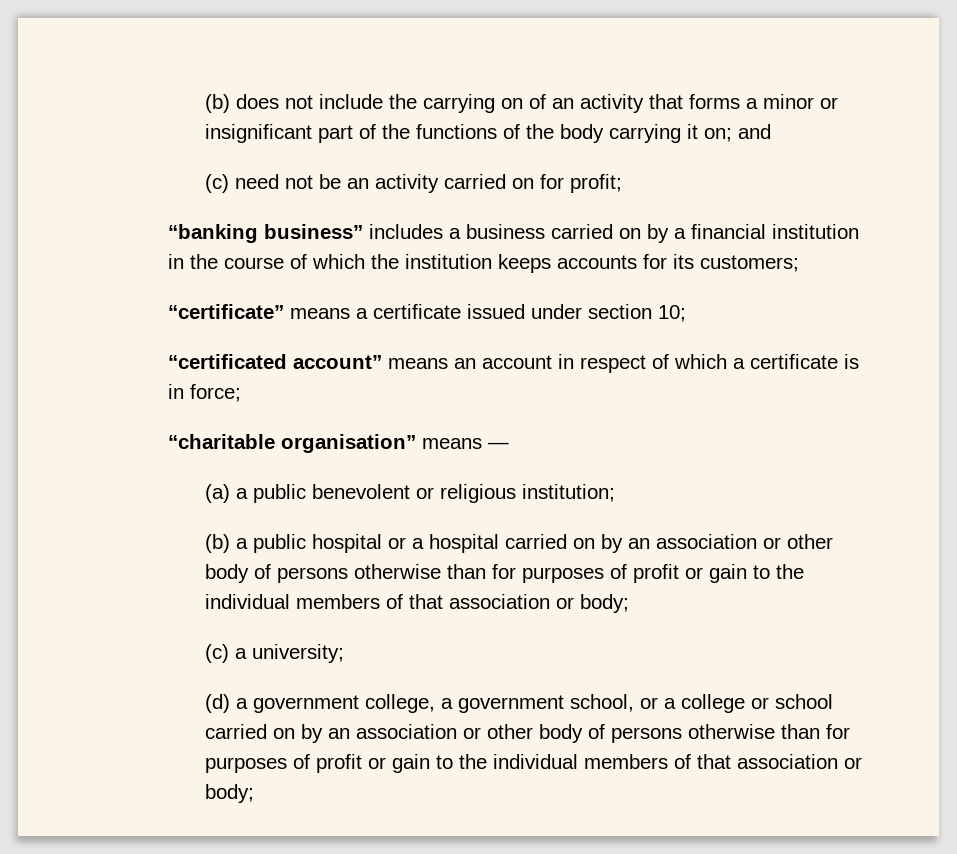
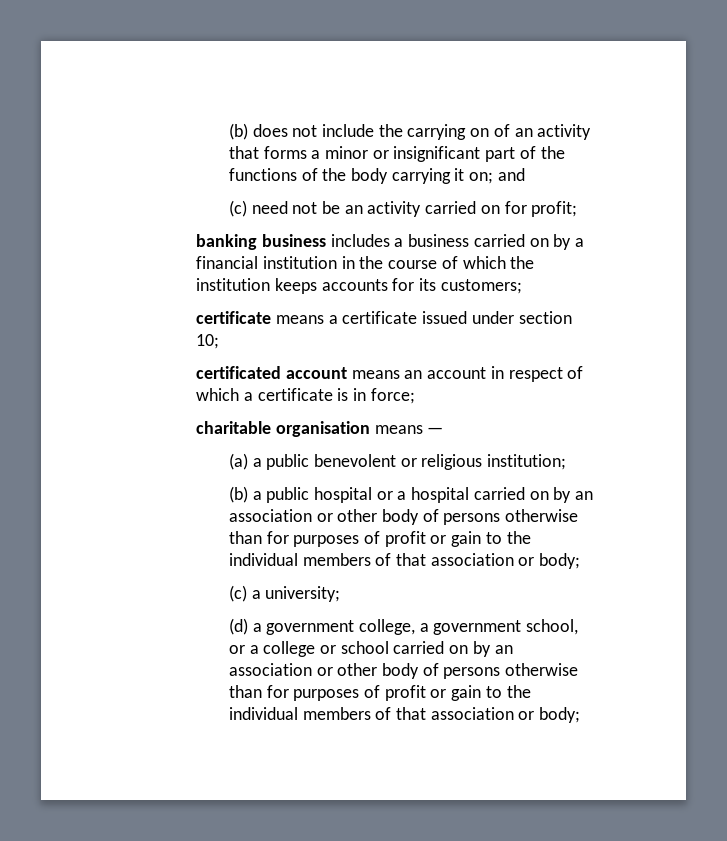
[168,224,364,243] “banking business” -> [196,234,326,250] banking business
[168,304,285,319] “certificate” -> [196,311,272,324] certificate
[168,354,383,369] “certificated account” -> [196,366,347,379] certificated account
[168,434,417,453] “charitable organisation” -> [196,421,370,437] charitable organisation

